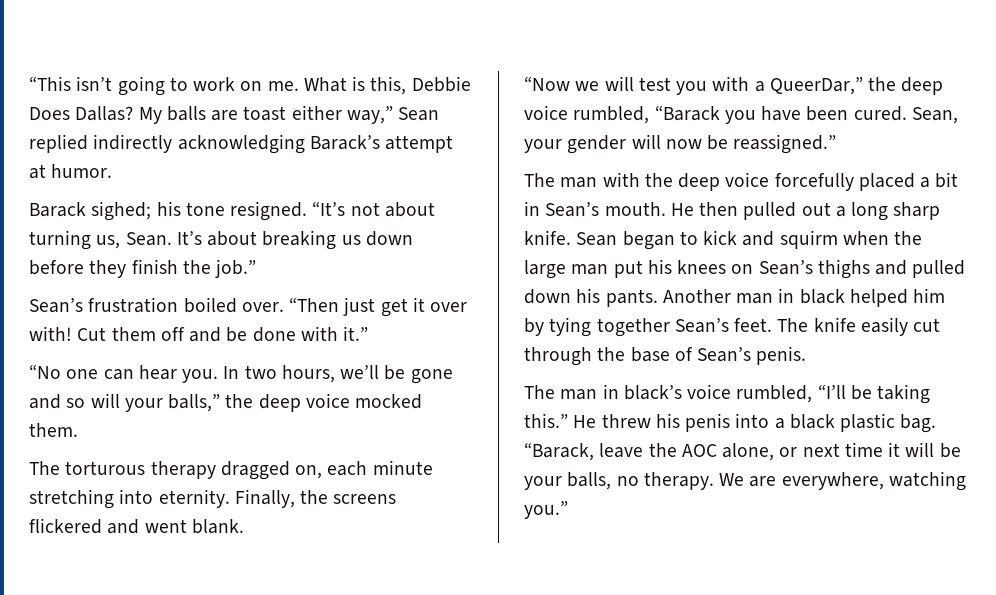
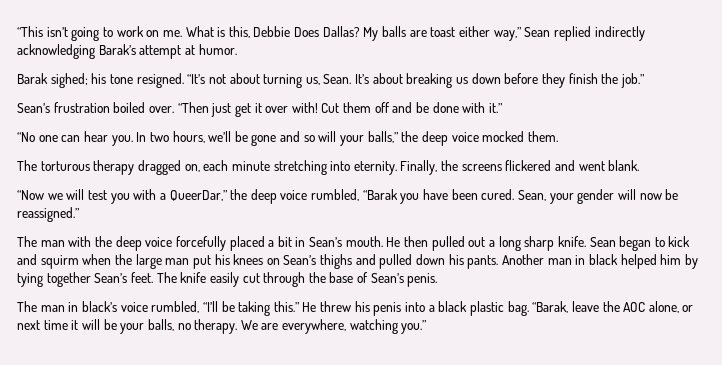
[309,135,380,150] Barack’s -> [98,44,136,55] Barak’s
[29,202,86,217] Barack -> [17,73,48,84] Barak
[654,105,720,121] “Barack -> [362,189,398,200] “Barak
[524,442,594,461] “Barack, -> [532,301,569,313] “Barak,

